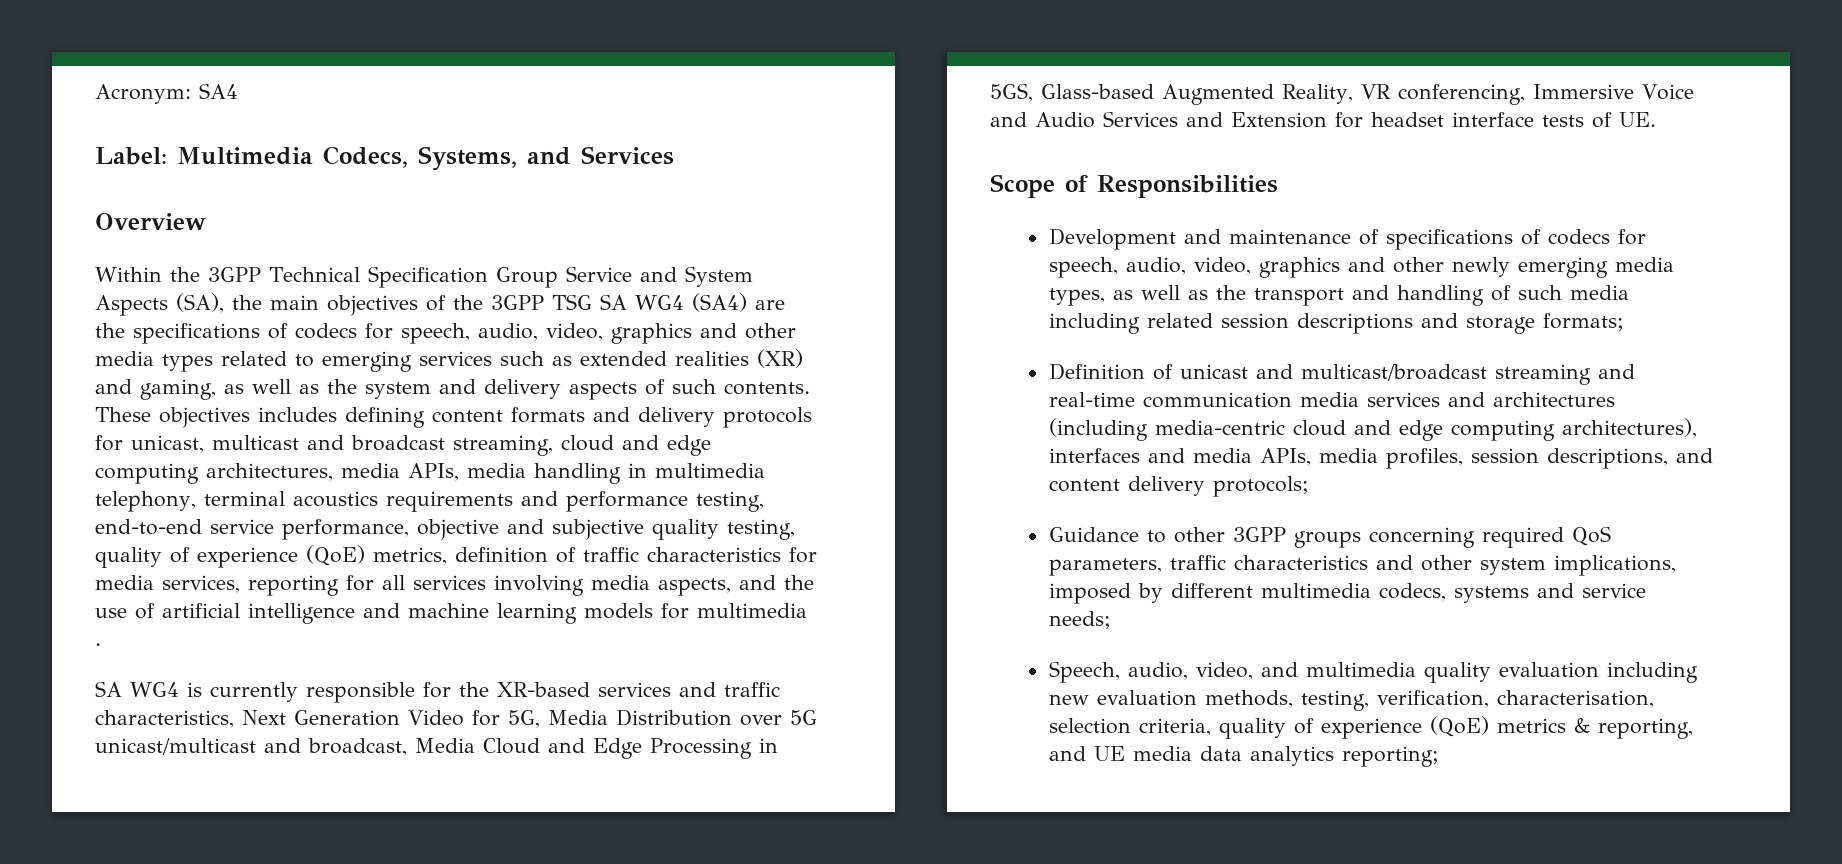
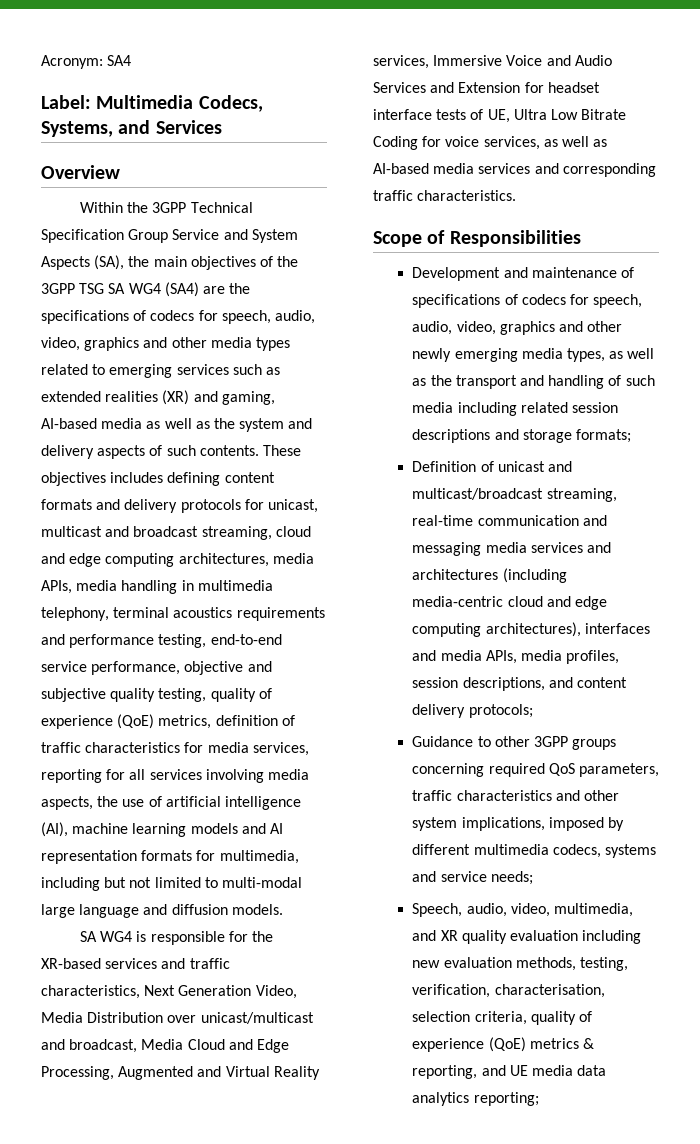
(216, 389) none -> [41,418,143,429] AI-based media
[739,575,776,590] and -> (93, 803) none
[363,603,400,618] and -> [41,822,68,837] (AI),
[661,603,807,619] [95,643,101,646] for multimedia . -> [241,823,283,834] [41,850,299,864] [41,877,302,891] [41,904,283,918] and AI representation formats for multimedia, including but not limited to multi-modal large language and diffusion models.
[210,682,298,702] currently -> (147, 936) none
[408,710,540,728] Video for 5G, -> [255,985,297,999] Video,
[789,710,817,725] 5G -> (197, 1019) none
[650,738,778,759] [990,83,1525,105] Processing in 5GS, Glass-based Augmented Reality, VR conferencing, -> [41,1066,320,1080] [373,55,429,69] Processing, Augmented and Virtual Reality services,
[1619,112,1656,127] UE. -> [487,109,627,123] [373,136,608,150] [373,163,656,177] [373,190,517,201] UE, Ultra Low Bitrate Coding for voice services, as well as AI-based media services and corresponding traffic characteristics.
[1494,364,1635,385] [1048,392,1292,408] streaming and real-time communication -> [546,488,617,502] [412,515,607,526] [412,542,482,556] streaming, real-time communication and messaging
[1260,662,1416,677] and multimedia -> [553,903,633,917] [412,930,458,941] multimedia, and XR

